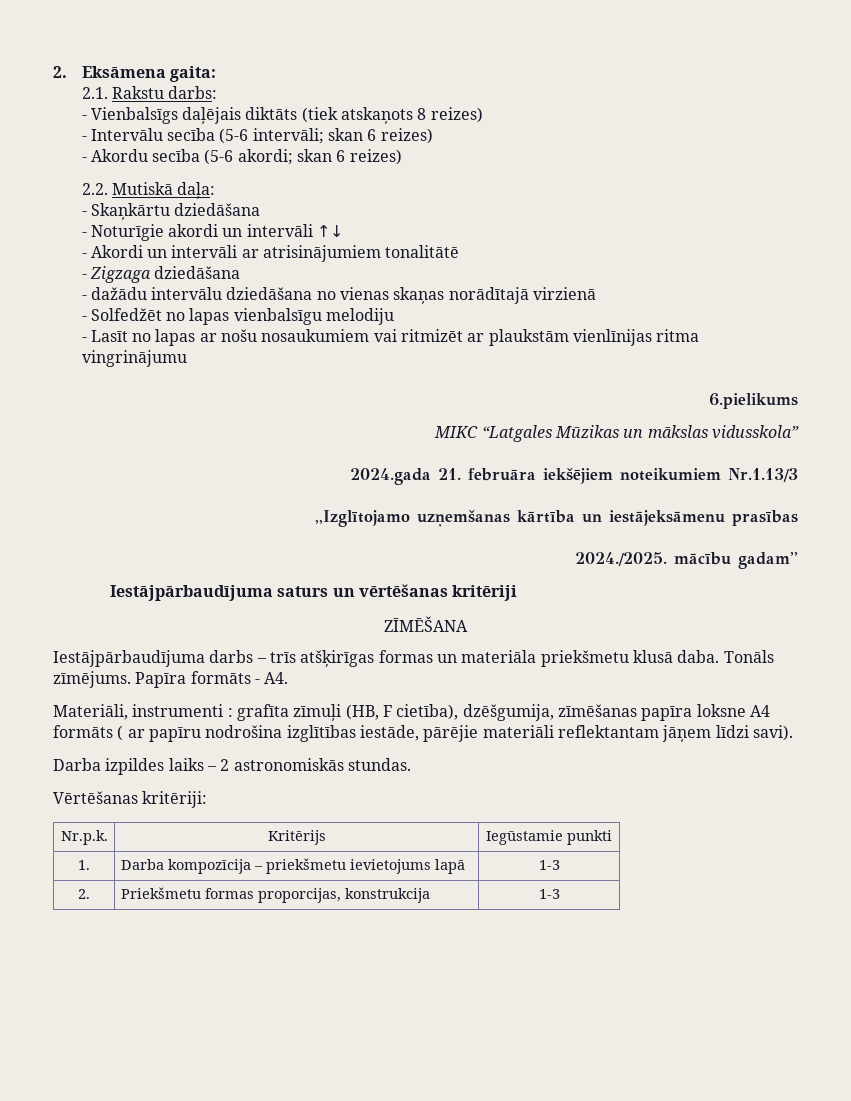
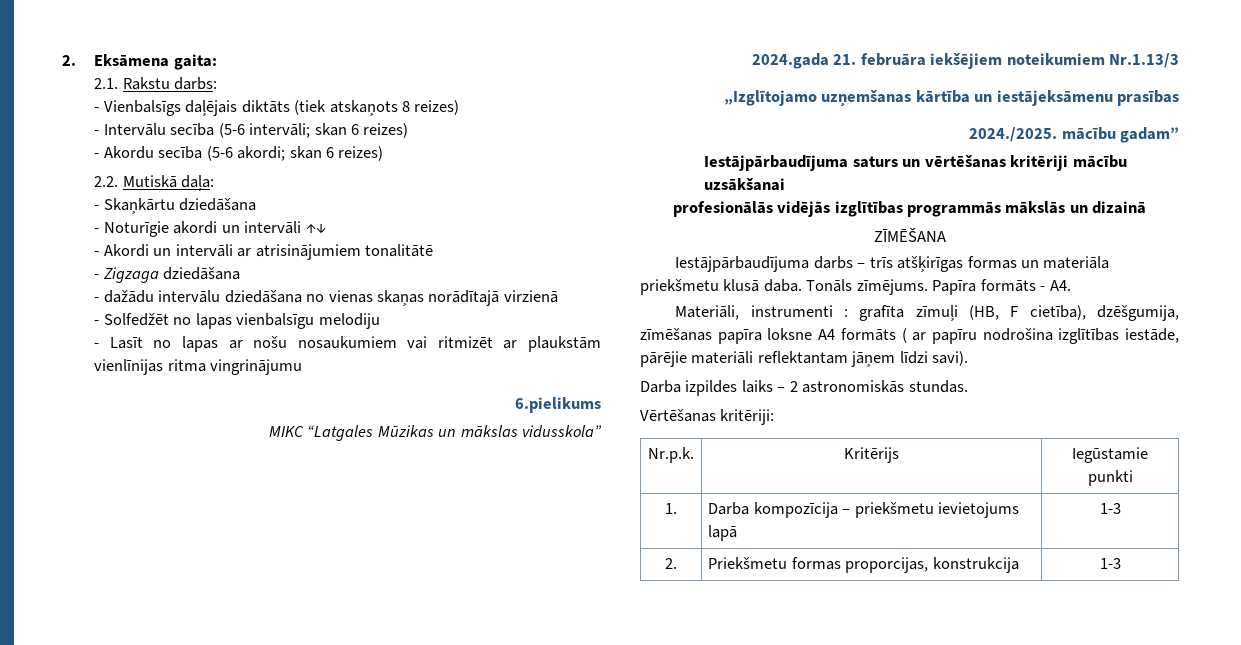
(518, 593) none -> [1072,155,1127,168] [704,177,786,191] [672,201,1147,217] mācību uzsākšanai // profesionālās vidējās izglītības programmās mākslās un dizainā

